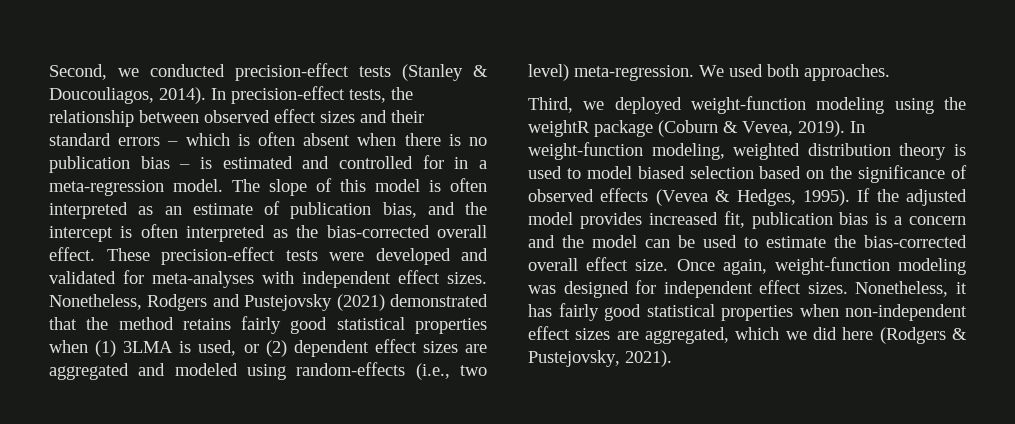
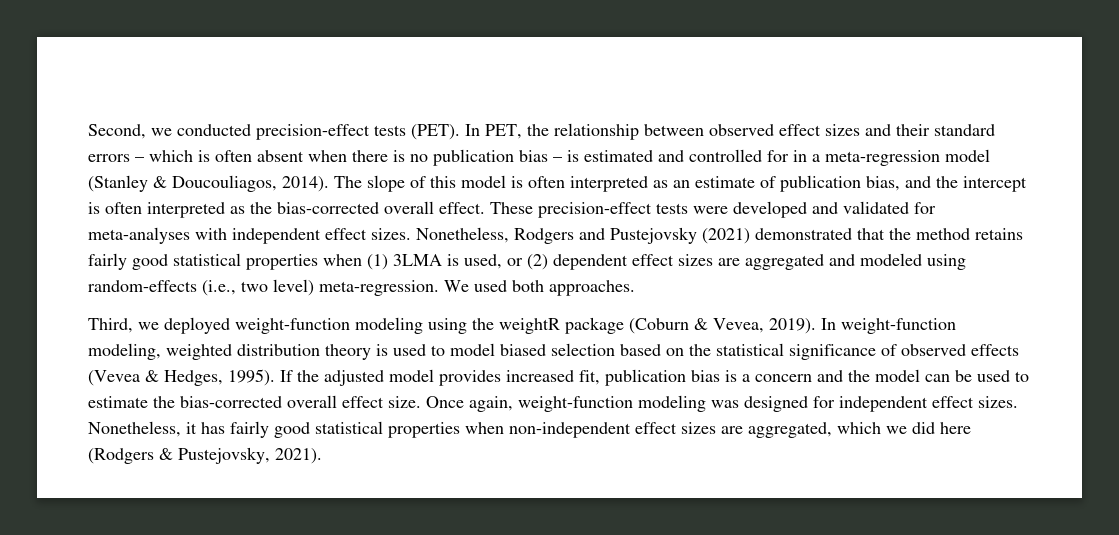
[402,64,488,81] [49,86,386,104] (Stanley & Doucouliagos, 2014). In precision-effect tests, -> [411,124,522,140] (PET). In PET,
[173,179,223,192] model. -> [945,149,990,162] [88,175,329,192] model (Stanley & Doucouliagos, 2014).
(853, 172) none -> [716,343,784,356] statistical

